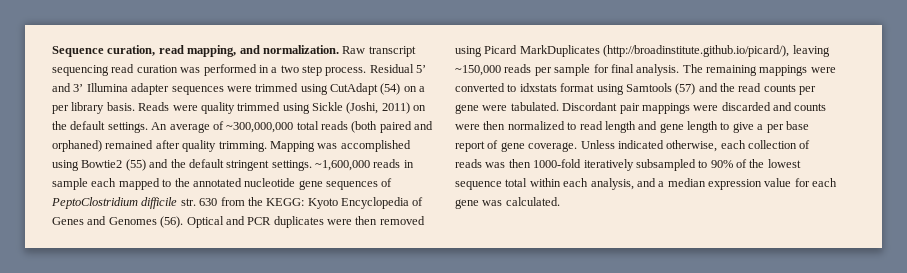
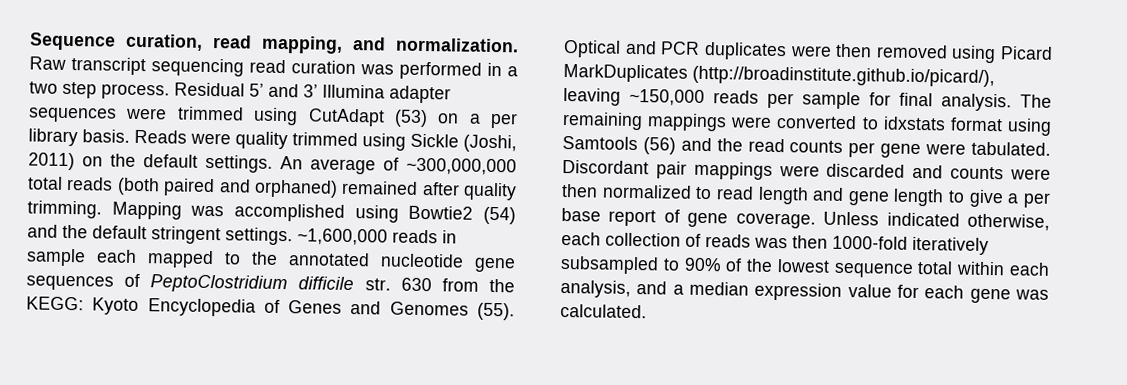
[380,83,401,95] (54) -> [393,109,428,128] (53)
[125,159,146,171] (55) -> [483,206,516,225] (54)
[160,216,184,228] (56). -> [476,302,515,321] (55).
[675,83,696,95] (57) -> [642,137,676,155] (56)

